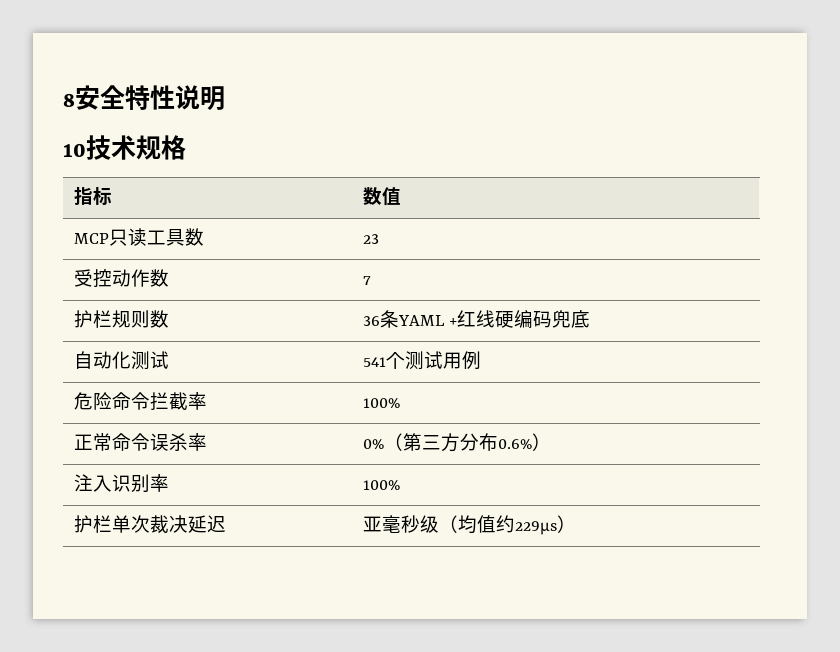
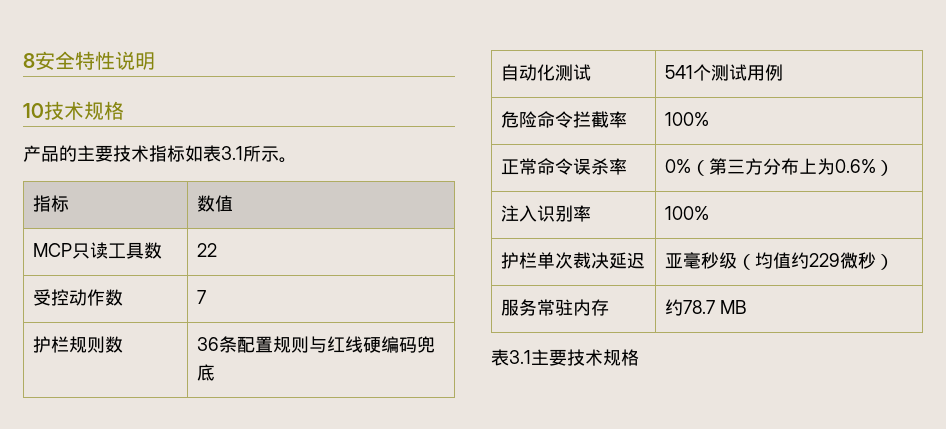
(186, 147) none -> [23,145,297,163] // 产品的主要技术指标如表3.1所示。
[362,234,379,244] 23 -> [197,243,218,257] 22
[397,315,457,326] YAML + -> [237,336,328,353] 配置规则与
(498, 442) none -> [799,158,836,175] 上为
[514,515,576,535] 229μs） -> [809,252,895,270] [501,299,610,316] [665,299,747,316] [491,349,639,366] 229微秒） // 服务常驻内存 | 约78.7 MB // 表3.1主要技术规格

